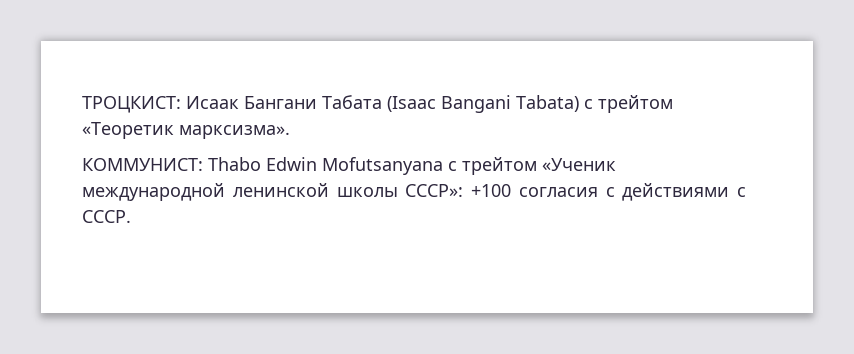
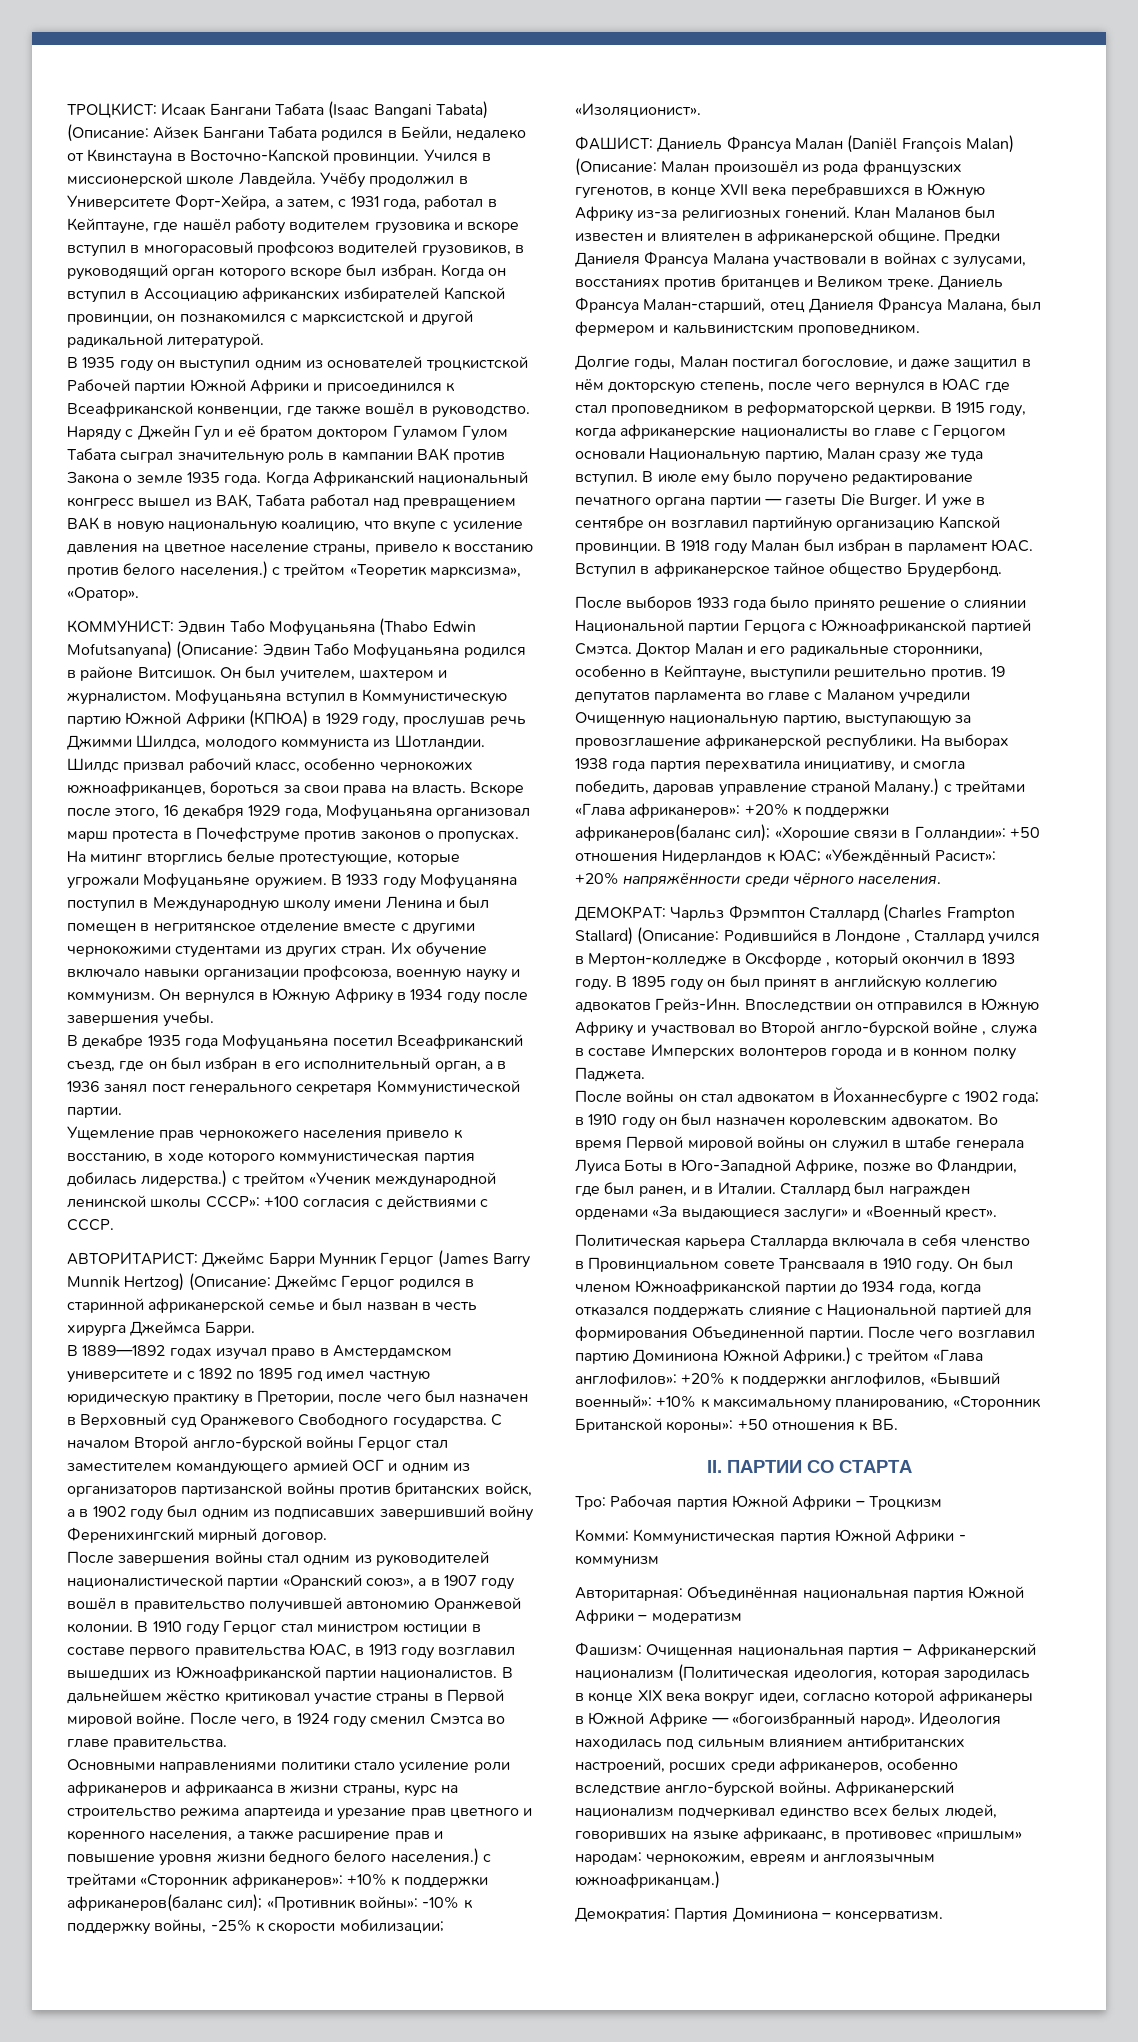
(579, 103) none -> [67,124,527,142] [67,149,491,165] [67,172,468,188] [67,194,497,210] [67,218,520,234] [67,241,524,257] [67,264,507,280] [67,287,505,303] [67,310,473,326] [67,333,265,349] [67,356,528,372] [67,379,455,394] [67,402,530,418] [67,425,508,441] [67,448,506,464] [67,471,529,486] [67,494,517,509] [67,517,523,533] [67,543,534,555] [67,561,268,579] (Описание: Айзек Бангани Табата родился в Бейли, недалеко от Квинстауна в Восточно-Капской провинции. Учился в миссионерской школе Лавдейла. Учёбу продолжил в Университете Форт-Хейра, а затем, с 1931 года, работал в Кейптауне, где нашёл работу водителем грузовика и вскоре вступил в многорасовый профсоюз водителей грузовиков, в руководящий орган которого вскоре был избран. Когда он вступил в Ассоциацию африканских избирателей Капской провинции, он познакомился с марксистской и другой радикальной литературой. // В 1935 году он выступил одним из основателей троцкистской Рабочей партии Южной Африки и присоединился к Всеафриканской конвенции, где также вошёл в руководство. Наряду с Джейн Гул и её братом доктором Гуламом Гулом Табата сыграл значительную роль в кампании ВАК против Закона о земле 1935 года. Когда Африканский национальный конгресс вышел из ВАК, Табата работал над превращением ВАК в новую национальную коалицию, что вкупе с усиление давления на цветное население страны, привело к восстанию против белого населения.)
[179,125,290,139] марксизма». -> [429,566,521,578] [67,587,139,601] марксизма», «Оратор».
[208,157,443,175] Thabo Edwin Mofutsanyana -> [178,618,476,636] [67,641,526,659] [67,666,448,682] [67,689,508,705] [67,710,526,728] [67,735,485,751] [67,758,473,773] [67,781,525,796] [67,804,531,820] [67,827,520,843] [67,850,460,866] [67,873,517,889] [67,896,490,912] [67,922,475,935] [67,942,487,958] [67,965,520,981] [67,988,528,1004] [67,1011,215,1027] [67,1034,523,1050] [67,1057,507,1072] [67,1080,520,1096] [67,1107,122,1118] [67,1126,463,1141] [67,1152,475,1165] [67,1170,228,1188] Эдвин Табо Мофуцаньяна (Thabo Edwin Mofutsanyana) (Описание: Эдвин Табо Мофуцаньяна родился в районе Витсишок. Он был учителем, шахтером и журналистом. Мофуцаньяна вступил в Коммунистическую партию Южной Африки (КПЮА) в 1929 году, прослушав речь Джимми Шилдса, молодого коммуниста из Шотландии. Шилдс призвал рабочий класс, особенно чернокожих южноафриканцев, бороться за свои права на власть. Вскоре после этого, 16 декабря 1929 года, Мофуцаньяна организовал марш протеста в Почефструме против законов о пропусках. На митинг вторглись белые протестующие, которые угрожали Мофуцаньяне оружием. В 1933 году Мофуцаняна поступил в Международную школу имени Ленина и был помещен в негритянское отделение вместе с другими чернокожими студентами из других стран. Их обучение включало навыки организации профсоюза, военную науку и коммунизм. Он вернулся в Южную Африку в 1934 году после завершения учебы. // В декабре 1935 года Мофуцаньяна посетил Всеафриканский съезд, где он был избран в его исполнительный орган, а в 1936 занял пост генерального секретаря Коммунистической партии. // Ущемление прав чернокожего населения привело к восстанию, в ходе которого коммунистическая партия добилась лидерства.)
(131, 216) none -> [67,1250,530,1268] [67,1273,474,1291] [67,1298,478,1313] [67,1321,255,1337] [67,1345,452,1360] [67,1368,430,1383] [67,1390,529,1406] [67,1413,502,1429] [67,1436,448,1452] [67,1459,470,1475] [67,1482,532,1497] [67,1505,534,1521] [67,1527,327,1543] [67,1551,489,1567] [67,1574,516,1590] [67,1597,521,1613] [67,1620,481,1636] [67,1643,516,1659] [67,1666,513,1681] [67,1689,504,1705] [67,1712,505,1728] [67,1739,228,1750] [67,1759,510,1774] [67,1781,459,1797] [67,1807,533,1820] [67,1830,443,1842] [67,1848,491,1866] [66,1873,488,1888] [67,1894,473,1912] [67,1919,444,1935] [575,103,701,118] [575,135,1014,153] [575,158,962,176] [575,183,986,199] [575,206,995,222] [575,229,1000,244] [575,251,1027,268] [575,275,1003,290] [575,297,1041,314] [575,321,920,336] [575,355,1031,370] [575,378,1010,394] [575,401,1027,417] [575,424,1006,439] [575,448,983,463] [575,470,973,486] [575,493,985,509] [575,516,1000,532] [575,539,1033,555] [575,562,1002,578] [575,596,1026,611] [575,619,1031,634] [575,642,983,657] [575,665,1005,681] [575,689,970,704] [575,712,972,727] [575,734,1010,750] [575,758,965,773] [575,778,1025,796] [575,803,890,818] [575,824,1040,842] [575,849,996,864] [575,872,942,887] [575,904,1015,922] [575,927,1041,945] [575,952,1015,967] [575,975,997,991] [575,998,1039,1014] [575,1021,1037,1037] [575,1044,1017,1060] [575,1067,645,1082] [575,1087,1039,1106] [575,1113,998,1129] [575,1136,1024,1152] [575,1158,1018,1175] [575,1182,970,1197] [575,1205,997,1221] [575,1234,1030,1249] [575,1257,1013,1273] [575,1280,981,1295] [575,1303,1032,1318] [575,1326,1035,1341] [575,1347,983,1365] [575,1372,1000,1387] [575,1395,1041,1411] [575,1418,898,1433] [706,1460,912,1473] [575,1495,942,1510] [575,1529,966,1545] [575,1555,659,1568] [575,1586,1025,1601] [575,1609,742,1624] [575,1642,1036,1658] [575,1664,1031,1682] [575,1689,1033,1705] [575,1712,1001,1727] [575,1735,966,1750] [575,1758,959,1773] [575,1781,954,1797] [575,1804,997,1819] [575,1827,1022,1842] [575,1852,936,1865] [575,1871,720,1889] [575,1907,944,1922] // АВТОРИТАРИСТ: Джеймс Барри Мунник Герцог (James Barry Munnik Hertzog) (Описание: Джеймс Герцог родился в старинной африканерской семье и был назван в честь хирурга Джеймса Барри. // В 1889—1892 годах изучал право в Амстердамском университете и с 1892 по 1895 год имел частную юридическую практику в Претории, после чего был назначен в Верховный суд Оранжевого Свободного государства. С началом Второй англо-бурской войны Герцог стал заместителем командующего армией ОСГ и одним из организаторов партизанской войны против британских войск, а в 1902 году был одним из подписавших завершивший войну Ференихингский мирный договор. // После завершения войны стал одним из руководителей националистической партии «Оранский союз», а в 1907 году вошёл в правительство получившей автономию Оранжевой колонии. В 1910 году Герцог стал министром юстиции в составе первого правительства ЮАС, в 1913 году возглавил вышедших из Южноафриканской партии националистов. В дальнейшем жёстко критиковал участие страны в Первой мировой войне. После чего, в 1924 году сменил Смэтса во главе правительства. // Основными направлениями политики стало усиление роли африканеров и африкаанса в жизни страны, курс на строительство режима апартеида и урезание прав цветного и коренного населения, а также расширение прав и повышение уровня жизни бедного белого населения.) с трейтами «Сторонник африканеров»: +10% к поддержки африканеров(баланс сил); «Противник войны»: -10% к поддержку войны, -25% к скорости мобилизации; «Изоляционист». // ФАШИСТ: Даниель Франсуа Малан (Daniël François Malan) (Описание: Малан произошёл из рода французских гугенотов, в конце XVII века перебравшихся в Южную Африку из-за религиозных гонений. Клан Маланов был известен и влиятелен в африканерской общине. Предки Даниеля Франсуа Малана участвовали в войнах с зулусами, восстаниях против британцев и Великом треке. Даниель Франсуа Малан-старший, отец Даниеля Франсуа Малана, был фермером и кальвинистским проповедником. // Долгие годы, Малан постигал богословие, и даже защитил в нём докторскую степень, после чего вернулся в ЮАС где стал проповедником в реформаторской церкви. В 1915 году, когда африканерские националисты во главе с Герцогом основали Национальную партию, Малан сразу же туда вступил. В июле ему было поручено редактирование печатного органа партии — газеты Die Burger. И уже в сентябре он возглавил партийную организацию Капской провинции. В 1918 году Малан был избран в парламент ЮАС. Вступил в африканерское тайное общество Брудербонд. // После выборов 1933 года было принято решение о слиянии Национальной партии Герцога с Южноафриканской партией Смэтса. Доктор Малан и его радикальные сторонники, особенно в Кейптауне, выступили решительно против. 19 депутатов парламента во главе с Маланом учредили Очищенную национальную партию, выступающую за провозглашение африканерской республики. На выборах 1938 года партия перехватила инициативу, и смогла победить, даровав управление страной Малану.) с трейтами «Глава африканеров»: +20% к поддержки африканеров(баланс сил); «Хорошие связи в Голландии»: +50 отношения Нидерландов к ЮАС; «Убеждённый Расист»: +20% напряжённости среди чёрного населения. // ДЕМОКРАТ: Чарльз Фрэмптон Сталлард (Charles Frampton Stallard) (Описание: Родившийся в Лондоне , Сталлард учился в Мертон-колледже в Оксфорде , который окончил в 1893 году. В 1895 году он был принят в английскую коллегию адвокатов Грейз-Инн. Впоследствии он отправился в Южную Африку и участвовал во Второй англо-бурской войне , служа в составе Имперских волонтеров города и в конном полку Паджета. // После войны он стал адвокатом в Йоханнесбурге с 1902 года; в 1910 году он был назначен королевским адвокатом. Во время Первой мировой войны он служил в штабе генерала Луиса Боты в Юго-Западной Африке, позже во Фландрии, где был ранен, и в Италии. Сталлард был награжден орденами «За выдающиеся заслуги» и «Военный крест». // Политическая карьера Сталларда включала в себя членство в Провинциальном совете Трансвааля в 1910 году. Он был членом Южноафриканской партии до 1934 года, когда отказался поддержать слияние с Национальной партией для формирования Объединенной партии. После чего возглавил партию Доминиона Южной Африки.) с трейтом «Глава англофилов»: +20% к поддержки англофилов, «Бывший военный»: +10% к максимальному планированию, «Сторонник Британской короны»: +50 отношения к ВБ. // II. ПАРТИИ СО СТАРТА // Тро: Рабочая партия Южной Африки – Троцкизм // Комми: Коммунистическая партия Южной Африки - коммунизм // Авторитарная: Объединённая национальная партия Южной Африки – модератизм // Фашизм: Очищенная национальная партия – Африканерский национализм (Политическая идеология, которая зародилась в конце XIX века вокруг идеи, согласно которой африканеры в Южной Африке — «богоизбранный народ». Идеология находилась под сильным влиянием антибританских настроений, росших среди африканеров, особенно вследствие англо-бурской войны. Африканерский национализм подчеркивал единство всех белых людей, говоривших на языке африкаанс, в противовес «пришлым» народам: чернокожим, евреям и англоязычным южноафриканцам.) // Демократия: Партия Доминиона – консерватизм.

